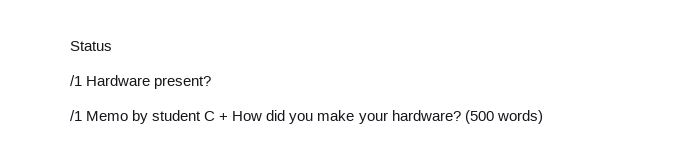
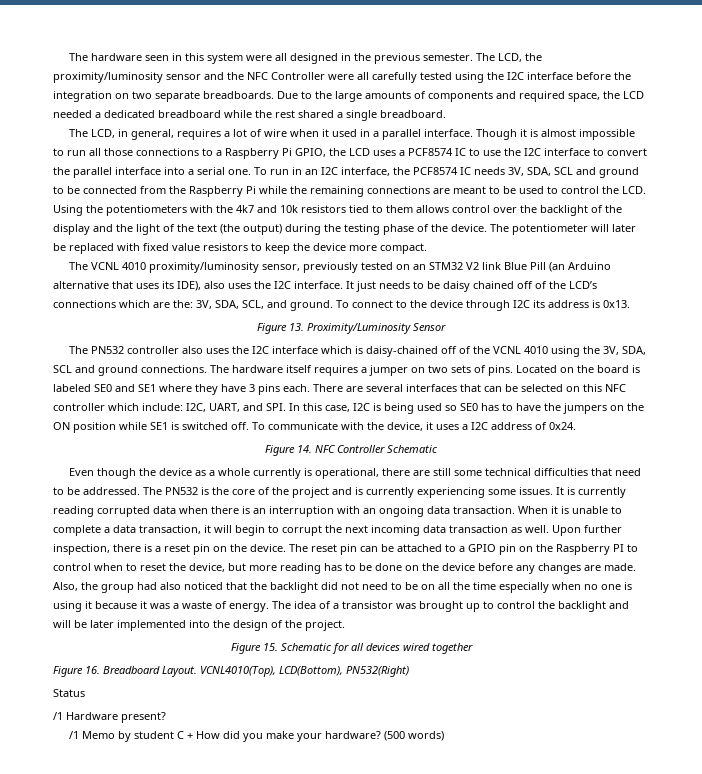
(70, 46) none -> [69,53,543,64] [53,72,631,83] [53,91,644,102] [53,110,446,121] [69,129,636,140] [53,148,647,159] [53,167,639,178] [53,186,646,197] [53,205,622,216] [53,224,636,235] [53,243,427,254] [69,262,612,273] [53,281,597,292] [53,300,630,311] [257,323,446,334] [69,346,647,357] [53,365,640,376] [53,384,626,395] [53,403,644,414] [53,422,576,433] [265,445,438,456] [69,468,642,479] [53,487,626,498] [53,506,622,517] [53,525,622,536] [53,544,638,555] [53,563,636,574] [53,582,632,593] [53,601,629,612] [53,620,345,631] [230,643,473,654] [53,666,409,677] The hardware seen in this system were all designed in the previous semester. The LCD, the proximity/luminosity sensor and the NFC Controller were all carefully tested using the I2C interface before the integration on two separate breadboards. Due to the large amounts of components and required space, the LCD needed a dedicated breadboard while the rest shared a single breadboard. // The LCD, in general, requires a lot of wire when it used in a parallel interface. Though it is almost impossible to run all those connections to a Raspberry Pi GPIO, the LCD uses a PCF8574 IC to use the I2C interface to convert the parallel interface into a serial one. To run in an I2C interface, the PCF8574 IC needs 3V, SDA, SCL and ground to be connected from the Raspberry Pi while the remaining connections are meant to be used to control the LCD. Using the potentiometers with the 4k7 and 10k resistors tied to them allows control over the backlight of the display and the light of the text (the output) during the testing phase of the device. The potentiometer will later be replaced with fixed value resistors to keep the device more compact. // The VCNL 4010 proximity/luminosity sensor, previously tested on an STM32 V2 link Blue Pill (an Arduino alternative that uses its IDE), also uses the I2C interface. It just needs to be daisy chained off of the LCD’s connections which are the: 3V, SDA, SCL, and ground. To connect to the device through I2C its address is 0x13. // Figure 13. Proximity/Luminosity Sensor // The PN532 controller also uses the I2C interface which is daisy-chained off of the VCNL 4010 using the 3V, SDA, SCL and ground connections. The hardware itself requires a jumper on two sets of pins. Located on the board is labeled SE0 and SE1 where they have 3 pins each. There are several interfaces that can be selected on this NFC controller which include: I2C, UART, and SPI. In this case, I2C is being used so SE0 has to have the jumpers on the ON position while SE1 is switched off. To communicate with the device, it uses a I2C address of 0x24. // Figure 14. NFC Controller Schematic // Even though the device as a whole currently is operational, there are still some technical difficulties that need to be addressed. The PN532 is the core of the project and is currently experiencing some issues. It is currently reading corrupted data when there is an interruption with an ongoing data transaction. When it is unable to complete a data transaction, it will begin to corrupt the next incoming data transaction as well. Upon further inspection, there is a reset pin on the device. The reset pin can be attached to a GPIO pin on the Raspberry PI to control when to reset the device, but more reading has to be done on the device before any changes are made. Also, the group had also noticed that the backlight did not need to be on all the time especially when no one is using it because it was a waste of energy. The idea of a transistor was brought up to control the backlight and will be later implemented into the design of the project. // Figure 15. Schematic for all devices wired together // Figure 16. Breadboard Layout. VCNL4010(Top), LCD(Bottom), PN532(Right) //

